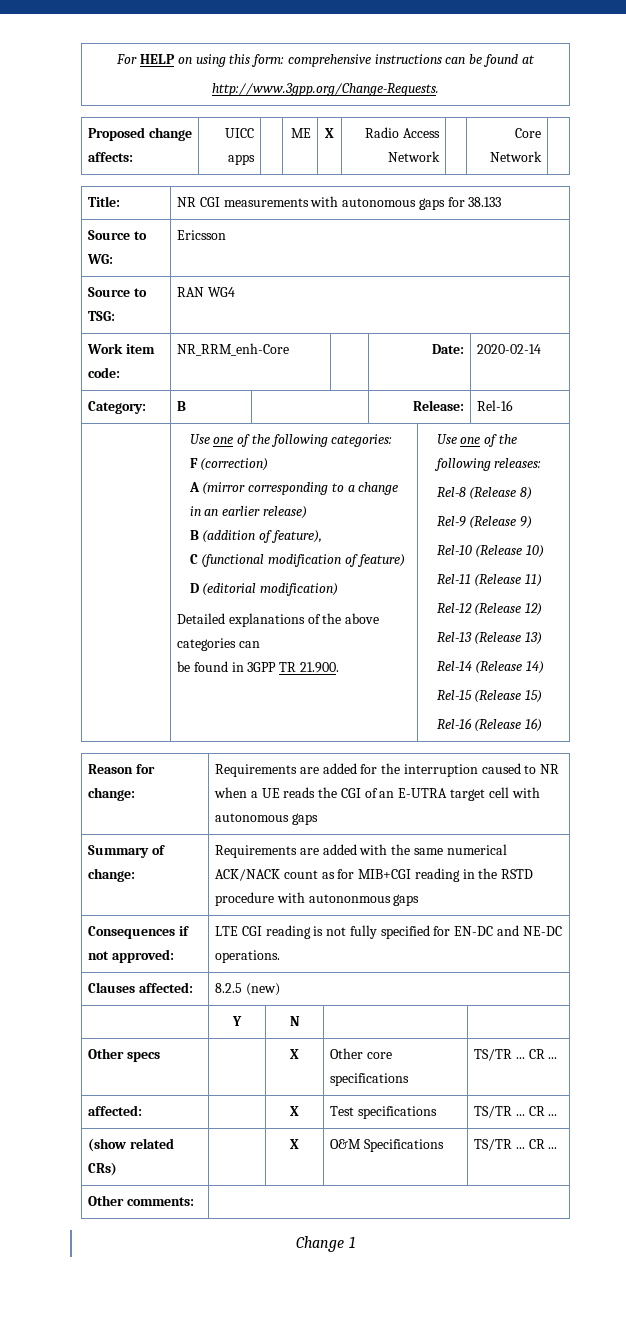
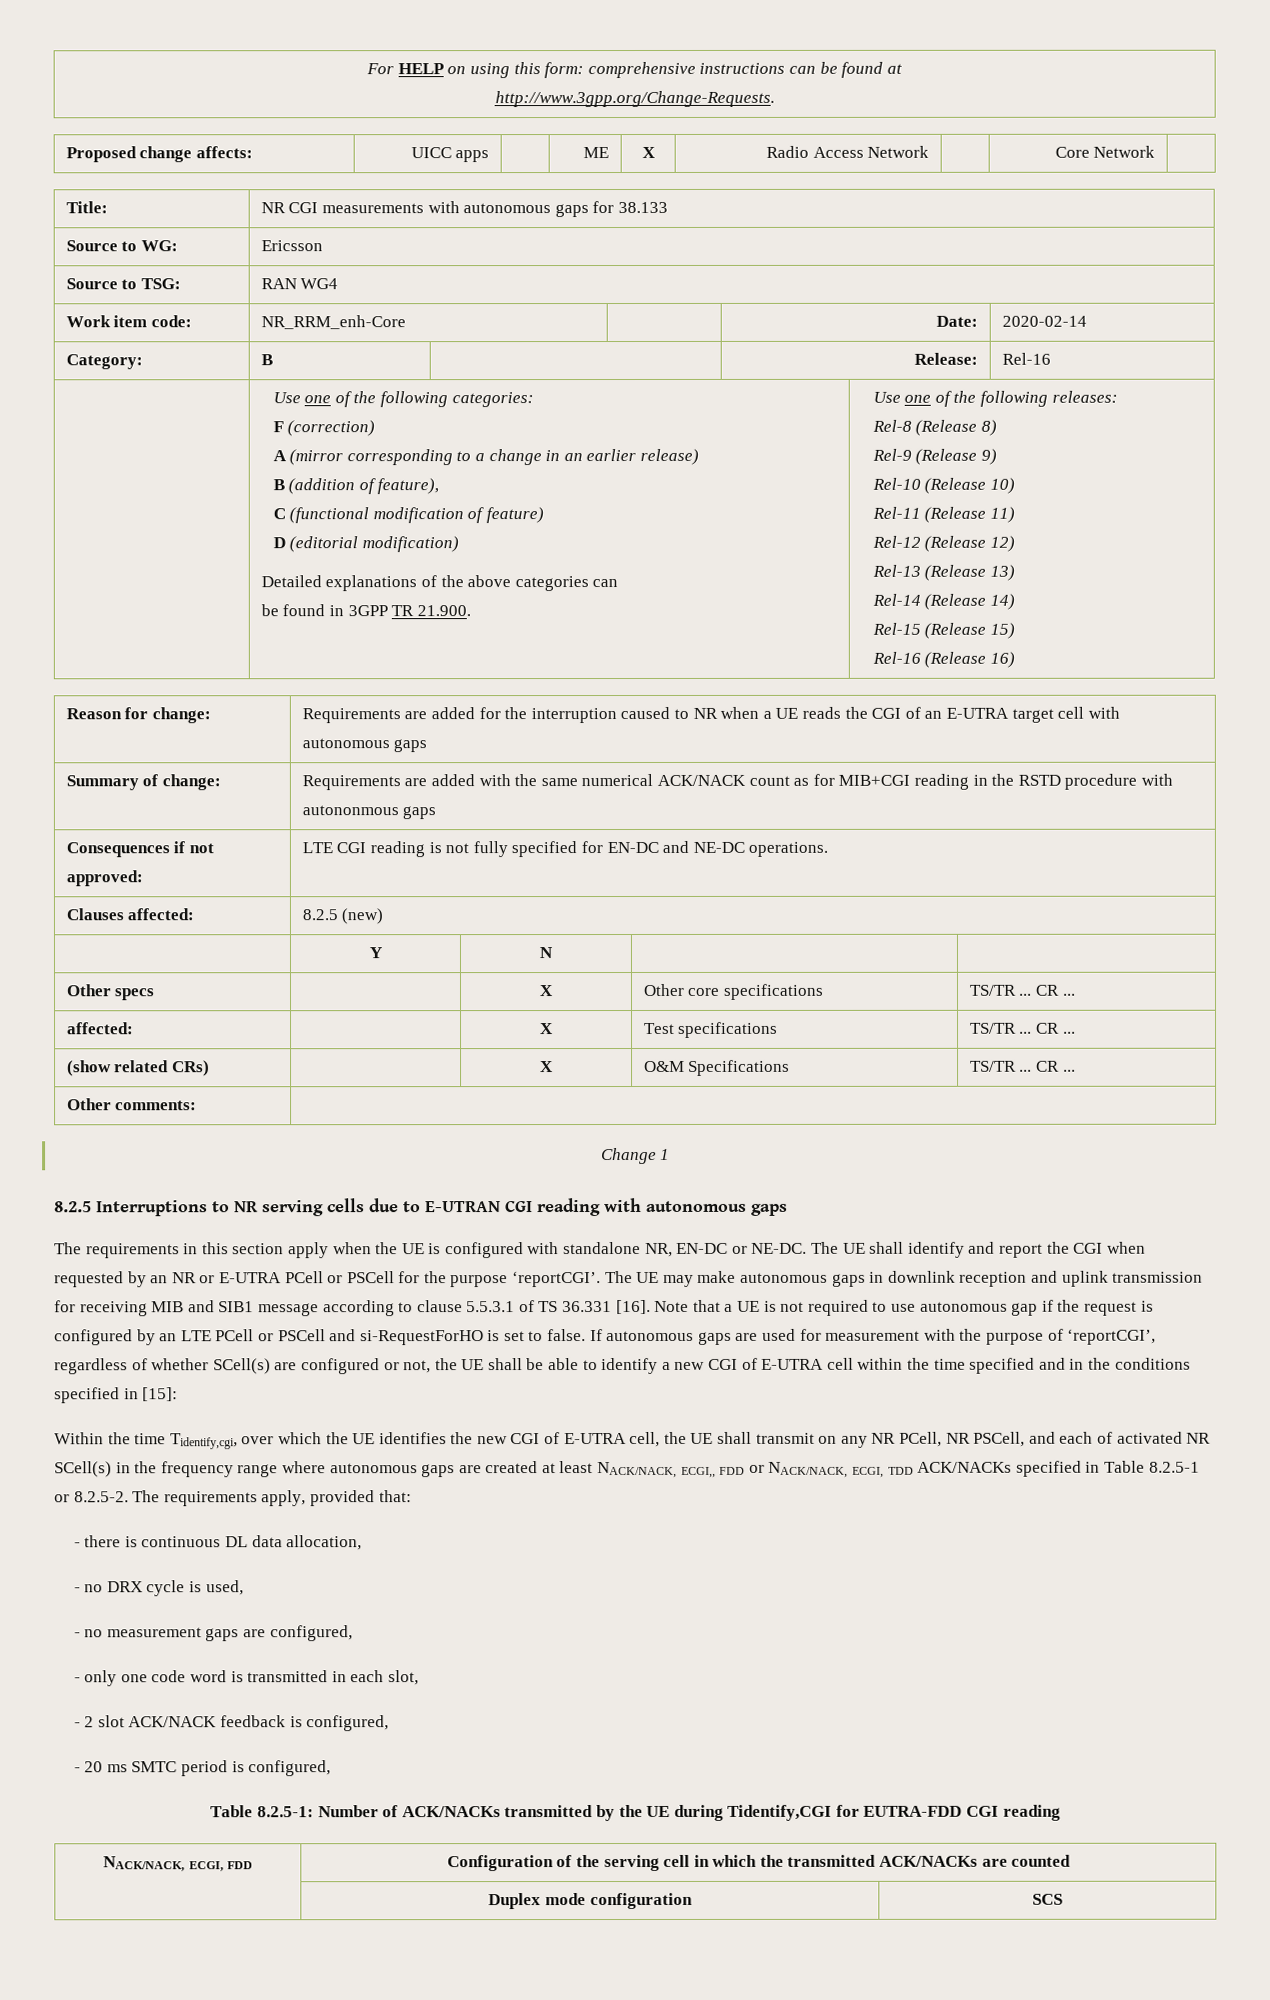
(355, 1242) none -> [54,1197,788,1217] [54,1241,1146,1259] [54,1270,1204,1288] [54,1299,1154,1317] [54,1328,1157,1346] [54,1357,1191,1375] [54,1387,179,1404] [54,1431,1212,1450] [54,1460,1200,1479] [54,1490,412,1507] [73,1535,363,1551] [73,1580,244,1597] [73,1625,353,1642] [73,1670,419,1687] [73,1715,390,1732] [73,1760,332,1777] [210,1804,1061,1822] [102,1856,254,1872] [446,1854,1072,1872] [488,1892,693,1910] [1032,1893,1063,1905] // 8.2.5 Interruptions to NR serving cells due to E-UTRAN CGI reading with autonomous gaps // The requirements in this section apply when the UE is configured with standalone NR, EN-DC or NE-DC. The UE shall identify and report the CGI when requested by an NR or E-UTRA PCell or PSCell for the purpose ‘reportCGI’. The UE may make autonomous gaps in downlink reception and uplink transmission for receiving MIB and SIB1 message according to clause 5.5.3.1 of TS 36.331 [16]. Note that a UE is not required to use autonomous gap if the request is configured by an LTE PCell or PSCell and si-RequestForHO is set to false. If autonomous gaps are used for measurement with the purpose of ‘reportCGI’, regardless of whether SCell(s) are configured or not, the UE shall be able to identify a new CGI of E-UTRA cell within the time specified and in the conditions specified in [15]: // Within the time Tidentify,cgi, over which the UE identifies the new CGI of E-UTRA cell, the UE shall transmit on any NR PCell, NR PSCell, and each of activated NR SCell(s) in the frequency range where autonomous gaps are created at least NACK/NACK, ECGI,, FDD or NACK/NACK, ECGI, TDD ACK/NACKs specified in Table 8.2.5-1 or 8.2.5-2. The requirements apply, provided that: // - there is continuous DL data allocation, // - no DRX cycle is used, // - no measurement gaps are configured, // - only one code word is transmitted in each slot, // - 2 slot ACK/NACK feedback is configured, // - 20 ms SMTC period is configured, // Table 8.2.5-1: Number of ACK/NACKs transmitted by the UE during Tidentify,CGI for EUTRA-FDD CGI reading // NACK/NACK, ECGI, FDD | Configuration of the serving cell in which the transmitted ACK/NACKs are counted // | Duplex mode configuration | SCS

